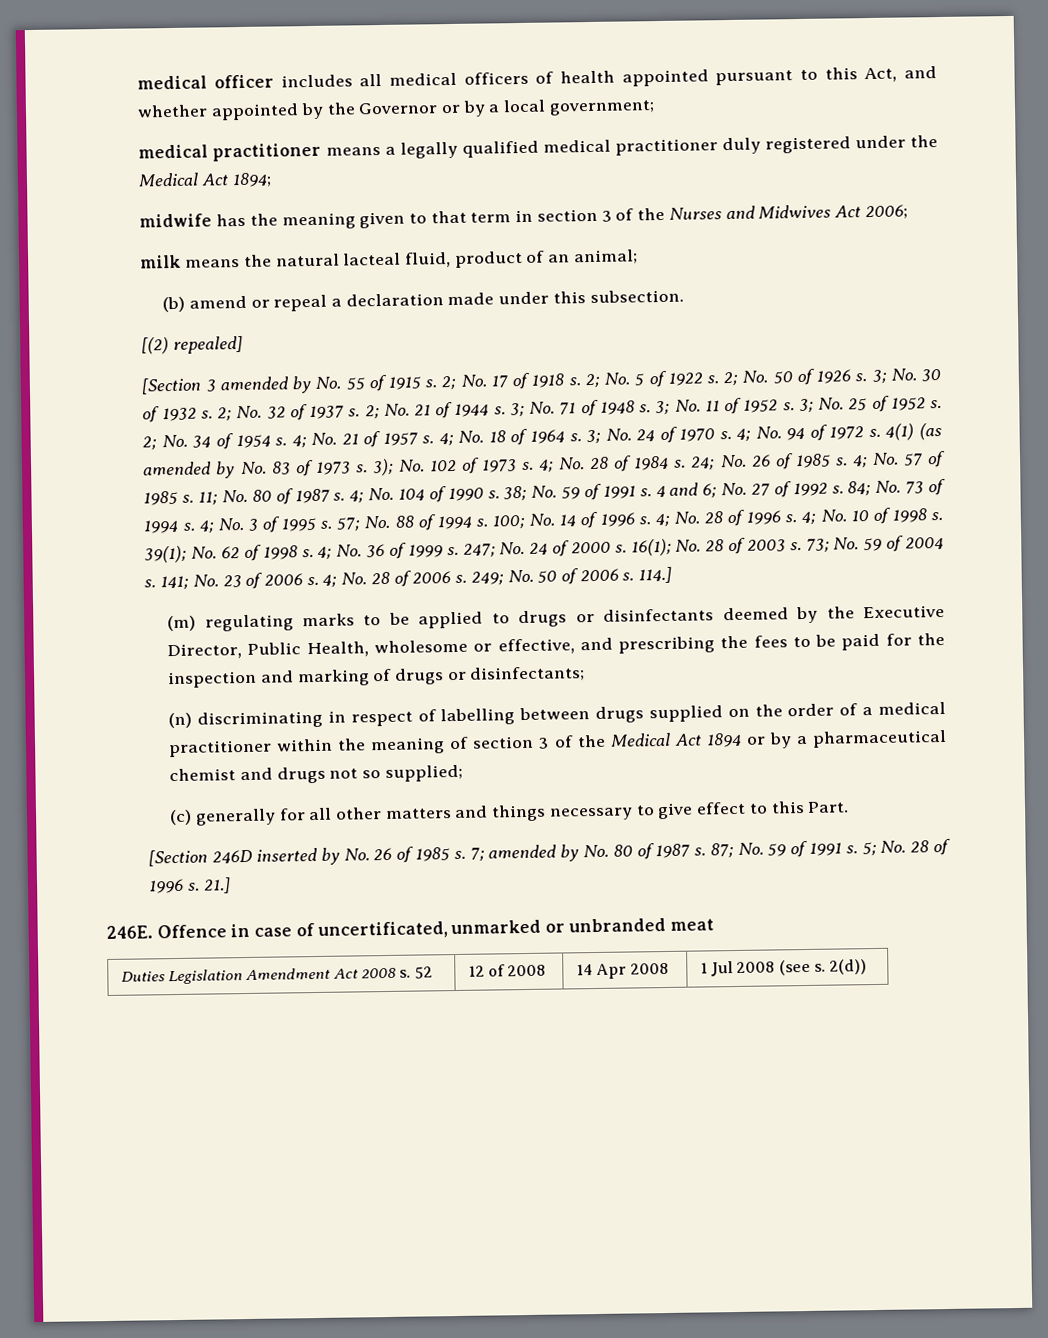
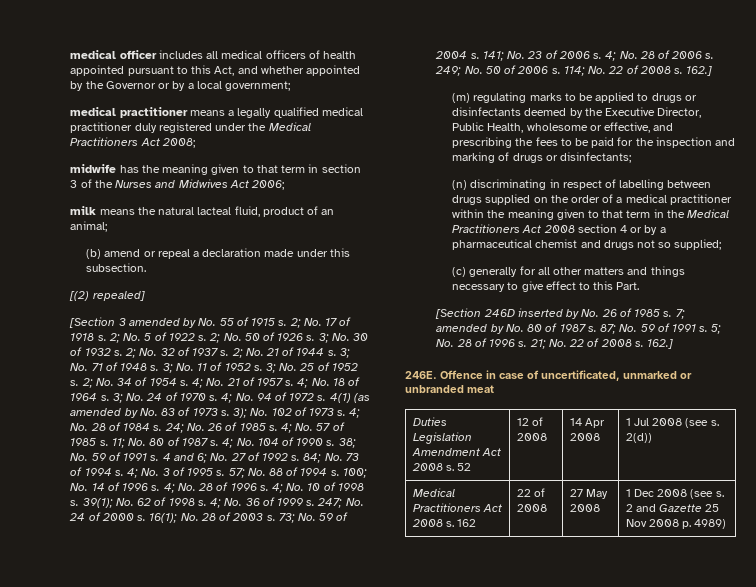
[201,172,272,188] Act 1894; -> [70,137,195,148] Practitioners Act 2008;
[638,566,673,584] 114.] -> [563,65,713,76] 114; No. 22 of 2008 s. 162.]
[449,732,742,750] of section 3 of the Medical Act 1894 -> [556,209,730,220] [452,224,627,233] given to that term in the Medical Practitioners Act 2008 section 4
[202,877,231,894] 21.] -> [529,338,673,349] 21; No. 22 of 2008 s. 162.]
(868, 967) none -> [412,488,455,497] [412,503,502,512] [411,519,477,527] [516,488,545,497] [516,504,547,512] [569,489,608,499] [569,504,600,512] [625,489,724,499] [625,504,720,512] [625,519,727,529] // Medical Practitioners Act 2008 s. 162 | 22 of 2008 | 27 May 2008 | 1 Dec 2008 (see s. 2 and Gazette 25 Nov 2008 p. 4989)

